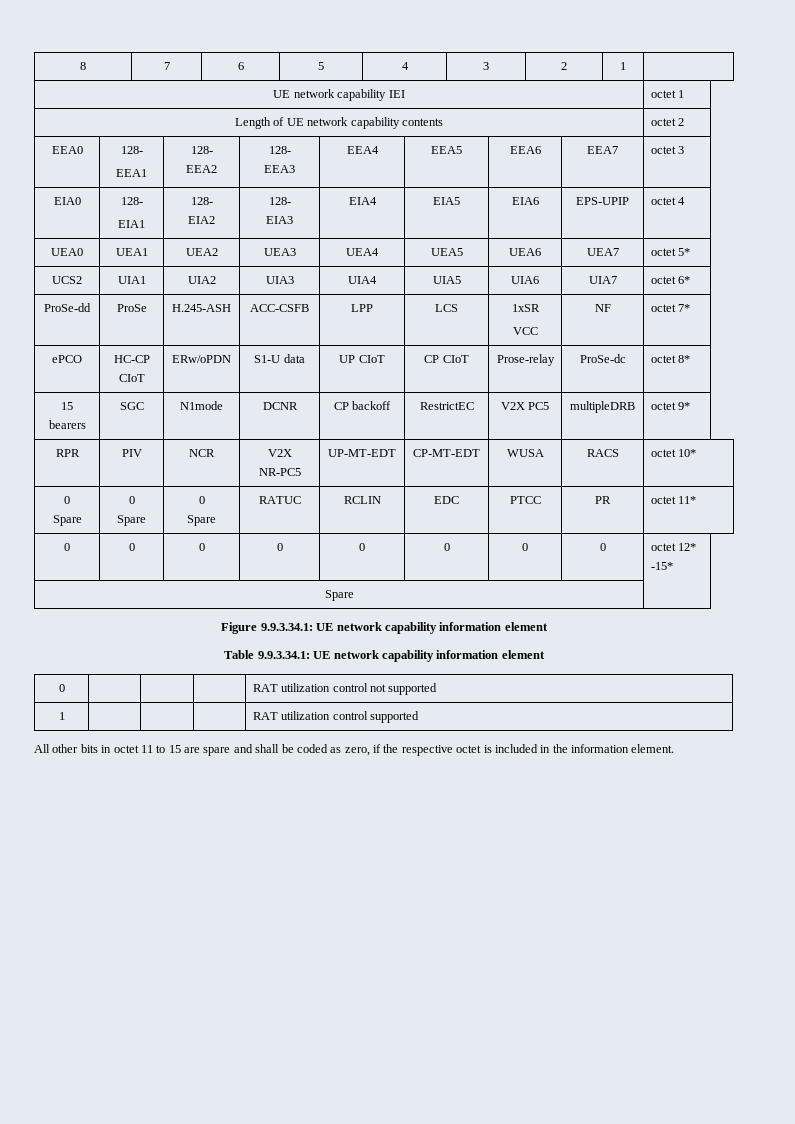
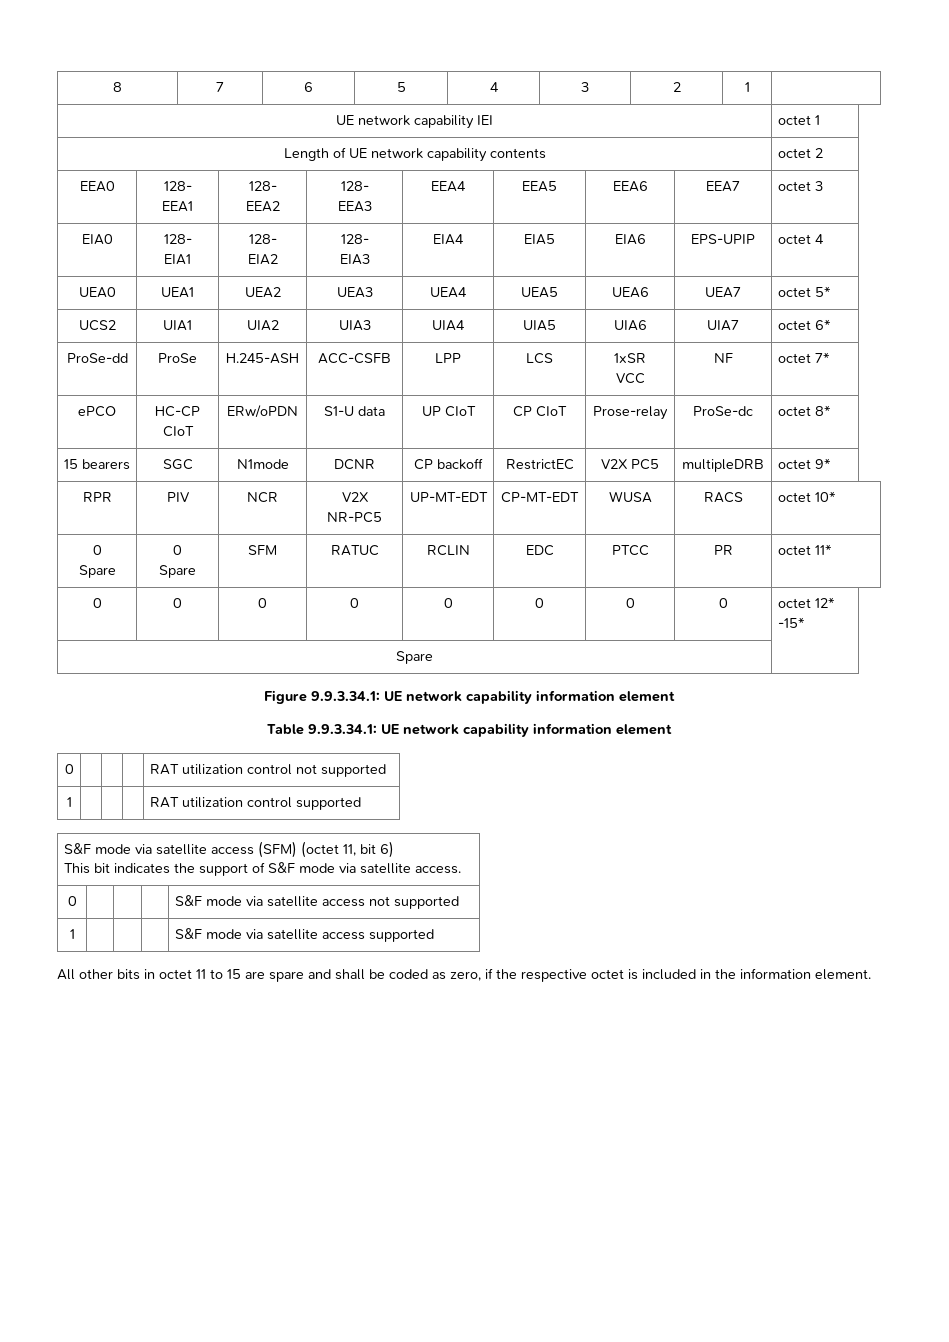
[198,496,205,504] [187,515,216,526] 0 // Spare -> [248,545,277,555] SFM
(420, 717) none -> [63,841,394,858] [63,862,461,876] [67,896,77,906] [174,895,459,909] [69,929,75,939] [174,928,434,942] // S&F mode via satellite access (SFM) (octet 11, bit 6) // This bit indicates the support of S&F mode via satellite access. // 0 | | | | S&F mode via satellite access not supported // 1 | | | | S&F mode via satellite access supported

